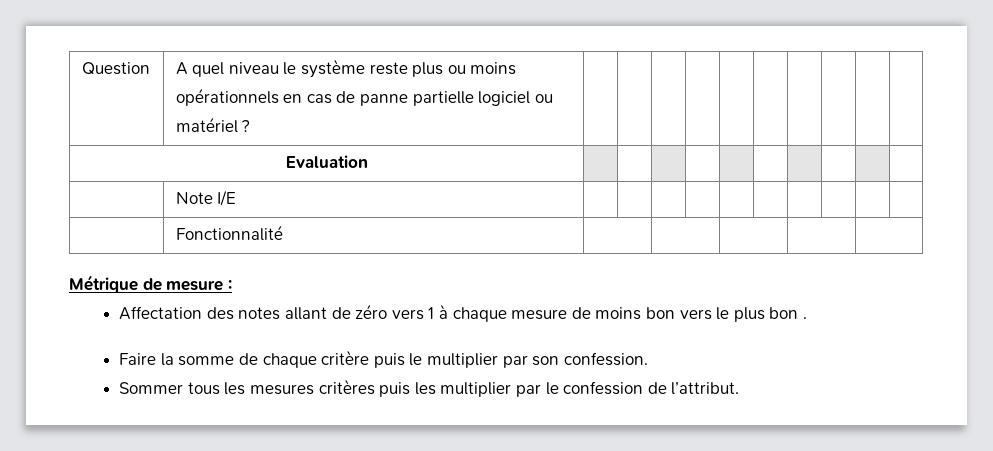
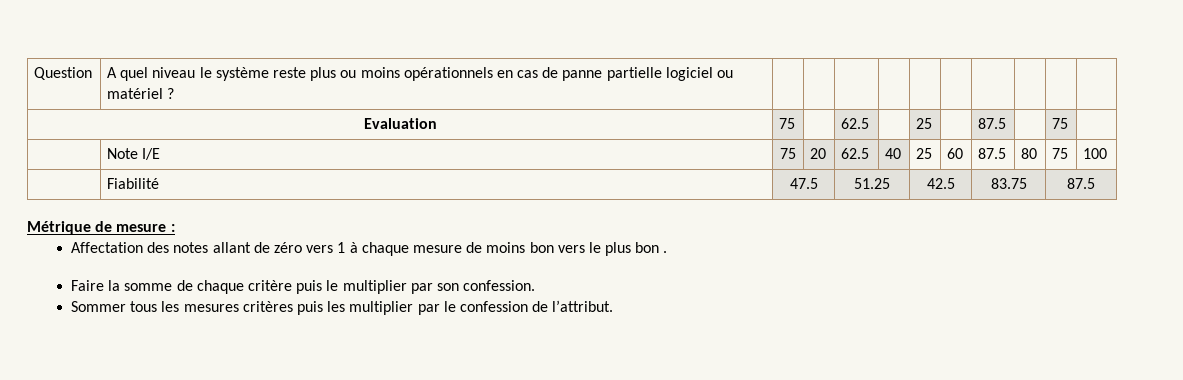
[175,190,237,206] [175,225,283,241] | | | | | | | | | // | Note I/E | | | | | | | | | | // | Fonctionnalité | | | | | -> [779,118,796,129] [841,118,870,129] [916,118,933,129] [978,118,1007,129] [1052,118,1069,129] [107,148,161,160] [780,148,796,159] [810,148,827,159] [841,148,870,159] [885,148,902,159] [916,148,933,159] [947,148,964,159] [978,148,1007,159] [1021,148,1038,159] [1052,148,1069,159] [1083,148,1108,159] [107,178,160,189] [789,178,818,189] [854,178,890,189] [926,178,955,189] [990,178,1027,189] [1067,178,1095,189] 75 | | 62.5 | | 25 | | 87.5 | | 75 | // | Note I/E | 75 | 20 | 62.5 | 40 | 25 | 60 | 87.5 | 80 | 75 | 100 // | Fiabilité | 47.5 | 51.25 | 42.5 | 83.75 | 87.5

